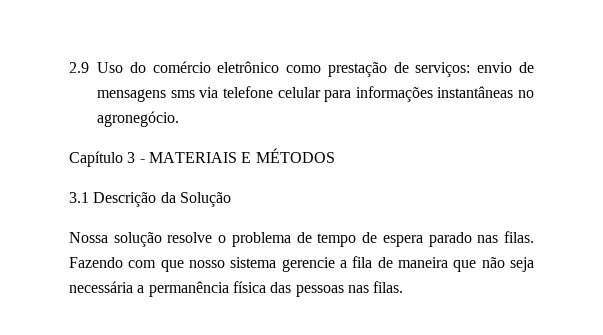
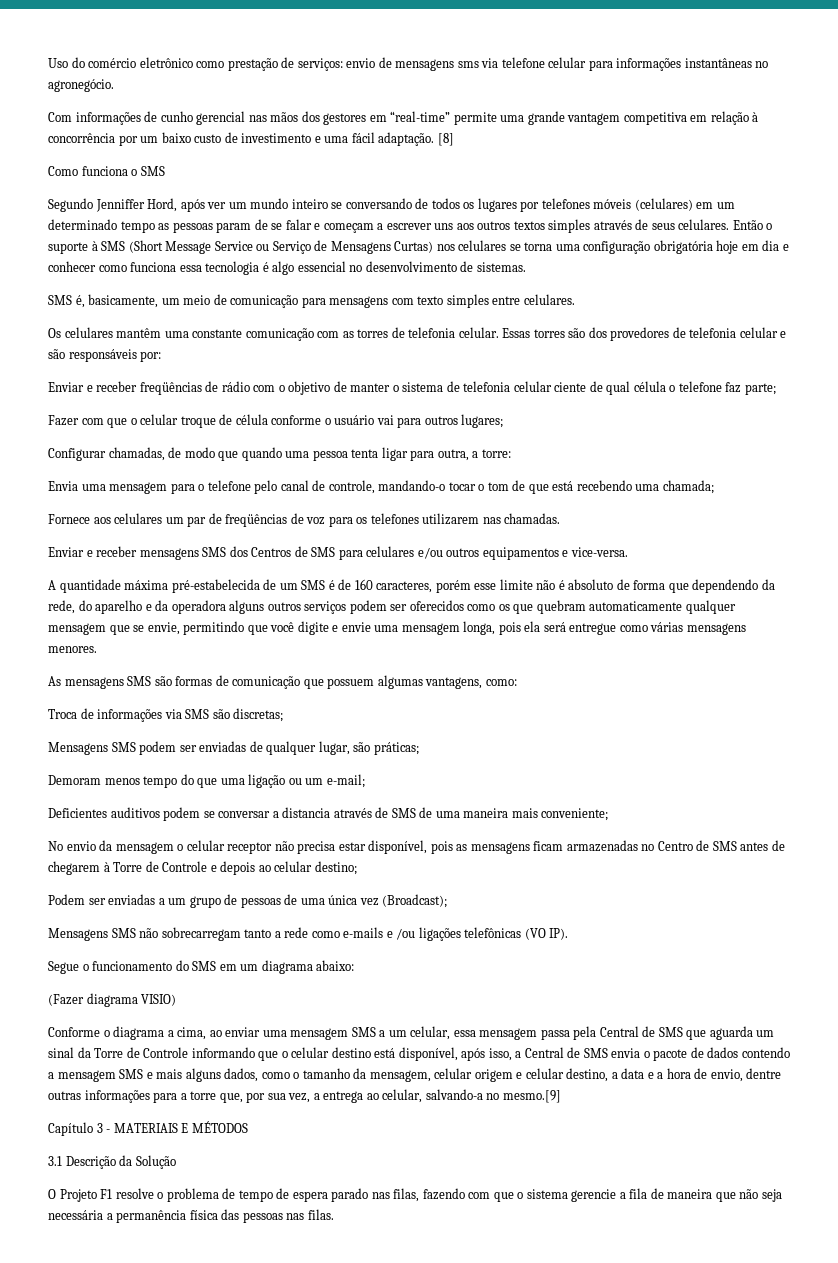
[69,62,89,73] 2.9 -> (48, 63) none
(179, 119) none -> [48,111,759,125] [48,132,454,146] [48,166,165,176] [48,198,735,212] [48,219,773,233] [48,240,789,254] [48,261,526,275] [48,294,575,308] [48,327,787,341] [48,349,162,362] [48,381,776,395] [48,414,504,428] [48,447,511,461] [48,480,714,494] [48,513,561,527] [48,546,628,560] [48,579,775,593] [48,600,736,614] [48,621,746,635] [48,646,97,653] [48,675,517,689] [48,708,284,722] [48,741,419,755] [48,774,365,788] [48,807,609,821] [48,840,785,854] [48,861,357,875] [48,894,448,908] [48,927,569,941] [48,960,355,974] [48,993,177,1007] [48,1026,775,1040] [48,1047,790,1061] [48,1068,782,1082] [48,1089,561,1103] // Com informações de cunho gerencial nas mãos dos gestores em “real-time” permite uma grande vantagem competitiva em relação à concorrência por um baixo custo de investimento e uma fácil adaptação. [8] // Como funciona o SMS // Segundo Jenniffer Hord, após ver um mundo inteiro se conversando de todos os lugares por telefones móveis (celulares) em um determinado tempo as pessoas param de se falar e começam a escrever uns aos outros textos simples através de seus celulares. Então o suporte à SMS (Short Message Service ou Serviço de Mensagens Curtas) nos celulares se torna uma configuração obrigatória hoje em dia e conhecer como funciona essa tecnologia é algo essencial no desenvolvimento de sistemas. // SMS é, basicamente, um meio de comunicação para mensagens com texto simples entre celulares. // Os celulares mantêm uma constante comunicação com as torres de telefonia celular. Essas torres são dos provedores de telefonia celular e são responsáveis por: // Enviar e receber freqüências de rádio com o objetivo de manter o sistema de telefonia celular ciente de qual célula o telefone faz parte; // Fazer com que o celular troque de célula conforme o usuário vai para outros lugares; // Configurar chamadas, de modo que quando uma pessoa tenta ligar para outra, a torre: // Envia uma mensagem para o telefone pelo canal de controle, mandando-o tocar o tom de que está recebendo uma chamada; // Fornece aos celulares um par de freqüências de voz para os telefones utilizarem nas chamadas. // Enviar e receber mensagens SMS dos Centros de SMS para celulares e/ou outros equipamentos e vice-versa. // A quantidade máxima pré-estabelecida de um SMS é de 160 caracteres, porém esse limite não é absoluto de forma que dependendo da rede, do aparelho e da operadora alguns outros serviços podem ser oferecidos como os que quebram automaticamente qualquer mensagem que se envie, permitindo que você digite e envie uma mensagem longa, pois ela será entregue como várias mensagens menores. // As mensagens SMS são formas de comunicação que possuem algumas vantagens, como: // Troca de informações via SMS são discretas; // Mensagens SMS podem ser enviadas de qualquer lugar, são práticas; // Demoram menos tempo do que uma ligação ou um e-mail; // Deficientes auditivos podem se conversar a distancia através de SMS de uma maneira mais conveniente; // No envio da mensagem o celular receptor não precisa estar disponível, pois as mensagens ficam armazenadas no Centro de SMS antes de chegarem à Torre de Controle e depois ao celular destino; // Podem ser enviadas a um grupo de pessoas de uma única vez (Broadcast); // Mensagens SMS não sobrecarregam tanto a rede como e-mails e /ou ligações telefônicas (VO IP). // Segue o funcionamento do SMS em um diagrama abaixo: // (Fazer diagrama VISIO) // Conforme o diagrama a cima, ao enviar uma mensagem SMS a um celular, essa mensagem passa pela Central de SMS que aguarda um sinal da Torre de Controle informando que o celular destino está disponível, após isso, a Central de SMS envia o pacote de dados contendo a mensagem SMS e mais alguns dados, como o tamanho da mensagem, celular origem e celular destino, a data e a hora de envio, dentre outras informações para a torre que, por sua vez, a entrega ao celular, salvando-a no mesmo.[9]
[69,232,162,247] Nossa solução -> [48,1189,113,1202] O Projeto F1
[504,231,534,243] [69,257,225,272] filas. Fazendo com que nosso -> [393,1188,524,1202] filas, fazendo com que o

